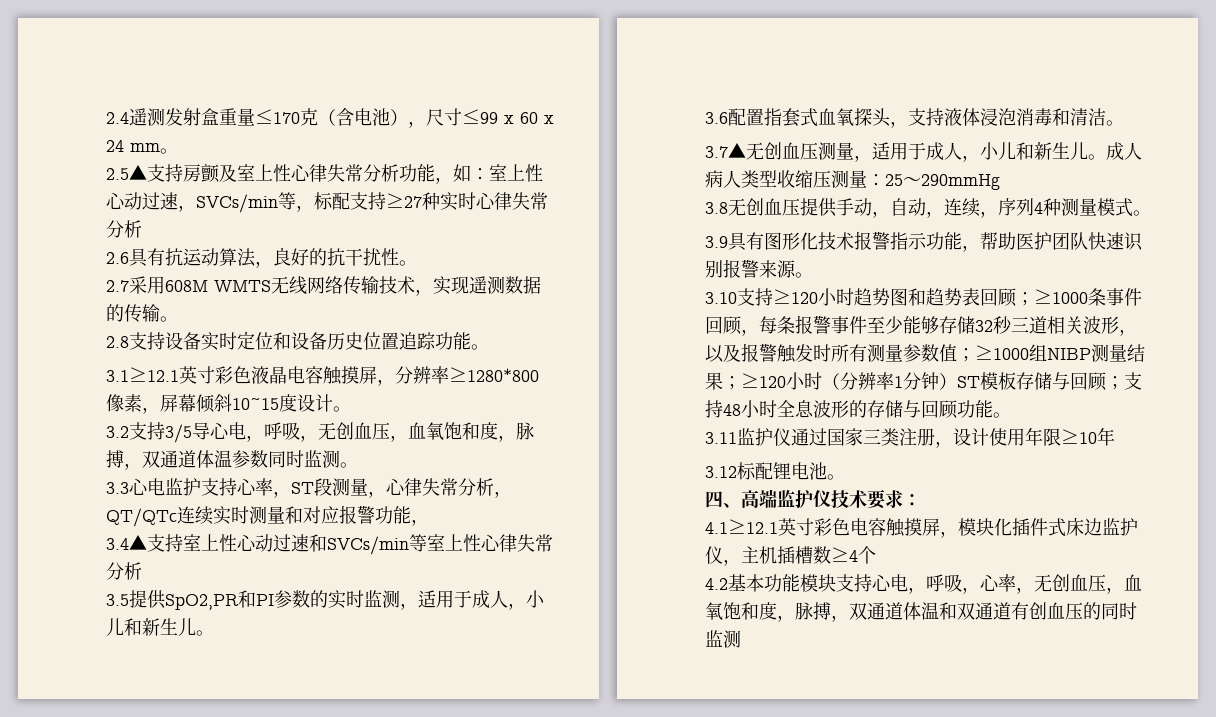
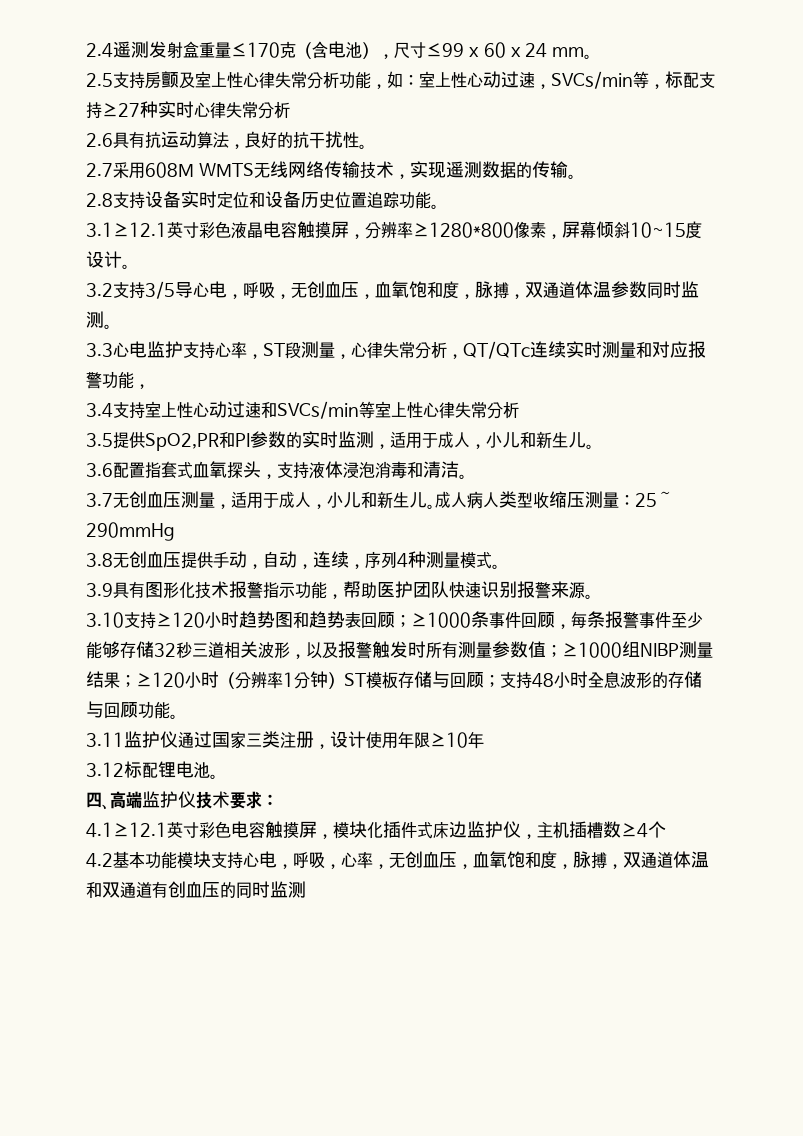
[106,165,147,180] 2.5▲ -> [86,73,113,87] 2.5
[106,535,147,550] 3.4▲ -> [86,403,113,418] 3.4
[705,143,746,158] 3.7▲ -> [86,493,113,507] 3.7

